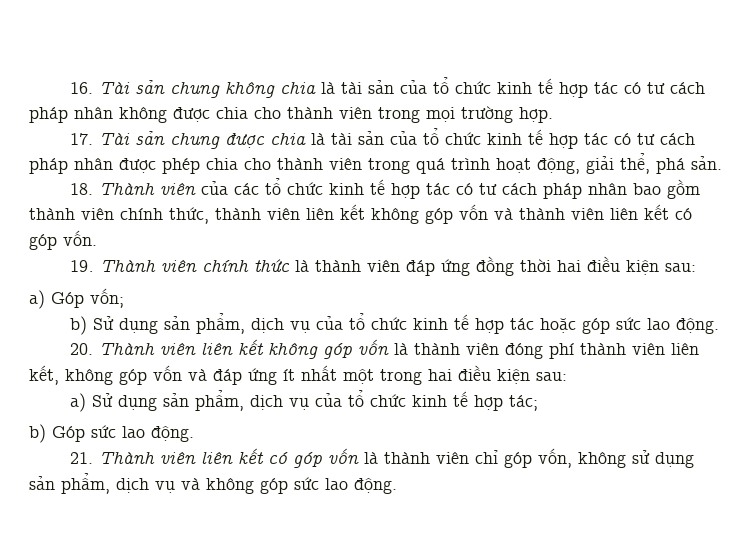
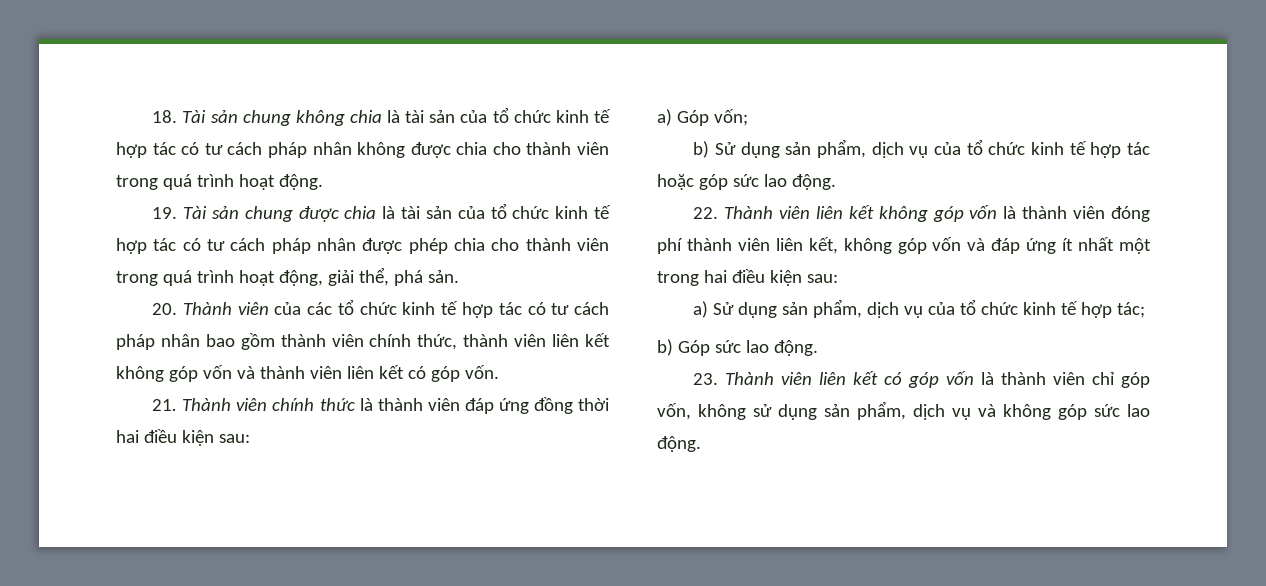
[69,82,93,94] 16. -> [152,110,178,123] 18.
[426,106,553,123] [69,133,93,145] mọi trường hợp. // 17. -> [162,174,323,190] [152,207,178,219] quá trình hoạt động. // 19.
[69,183,93,195] 18. -> [152,303,178,315] 20.
[69,260,94,272] 19. -> [152,399,178,411] 21.
[69,343,93,355] 20. -> [693,207,719,219] 22.
[69,452,93,464] 21. -> [693,373,719,385] 23.

